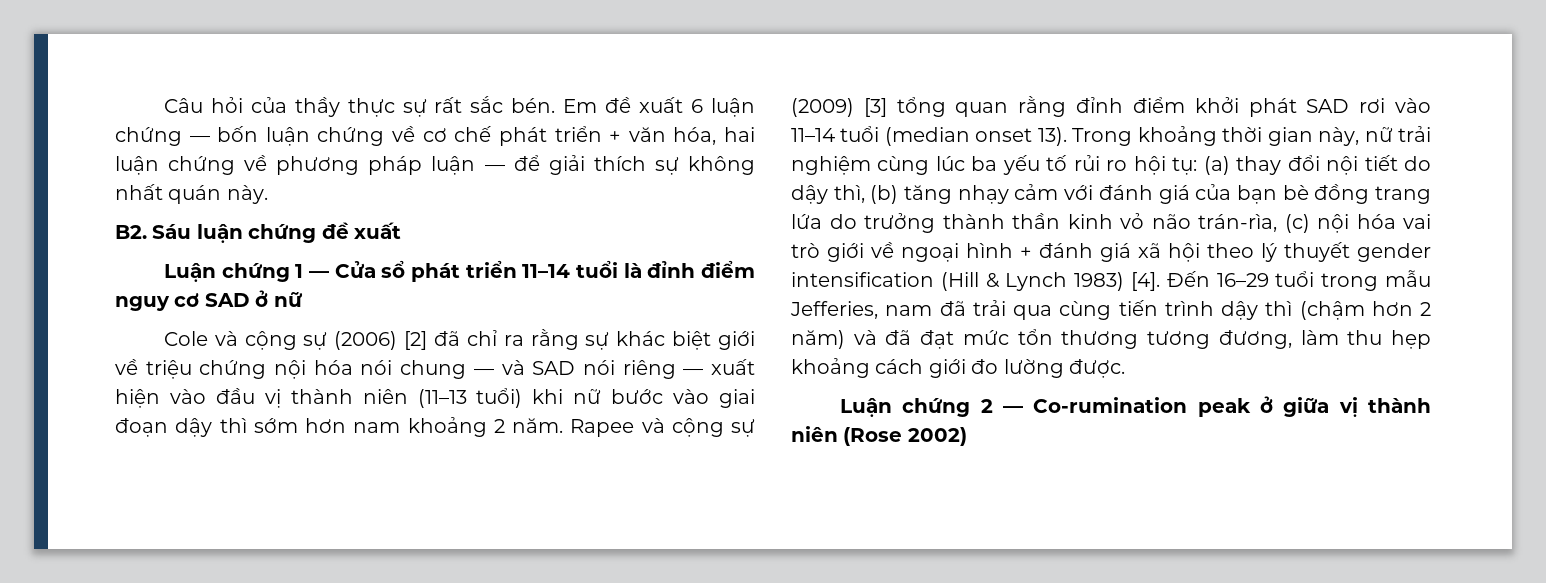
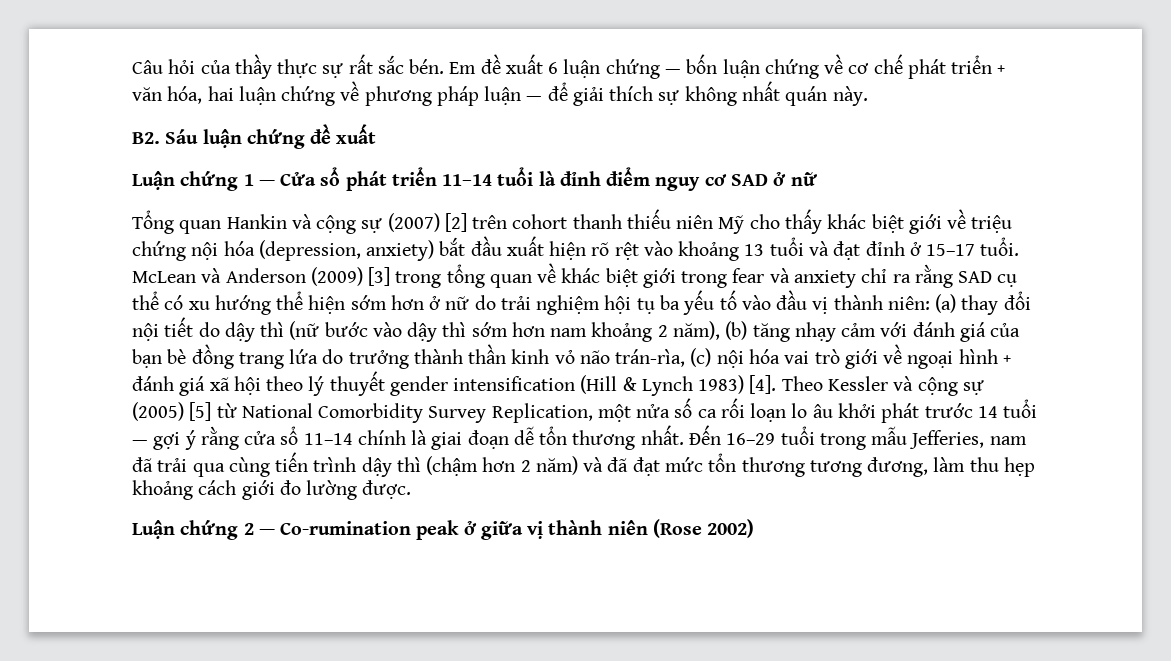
[163,329,610,350] Cole và cộng sự (2006) [2] đã chỉ ra rằng sự -> [132,209,822,234] Tổng quan Hankin và cộng sự (2007) [2] trên cohort thanh thiếu niên Mỹ cho thấy
[360,359,755,379] [115,388,755,408] [115,418,168,437] nói chung — và SAD nói riêng — xuất hiện vào đầu vị thành niên (11–13 tuổi) khi nữ bước vào giai đoạn -> [258,236,1020,261] [132,263,1018,288] [132,290,1031,315] [132,317,402,342] (depression, anxiety) bắt đầu xuất hiện rõ rệt vào khoảng 13 tuổi và đạt đỉnh ở 15–17 tuổi. McLean và Anderson (2009) [3] trong tổng quan về khác biệt giới trong fear và anxiety chỉ ra rằng SAD cụ thể có xu hướng thể hiện sớm hơn ở nữ do trải nghiệm hội tụ ba yếu tố vào đầu vị thành niên: (a) thay đổi nội tiết do dậy thì (nữ bước vào
[512,418,755,437] [791,96,1431,117] [791,126,1431,146] [791,155,1431,175] [791,185,865,204] năm. Rapee và cộng sự (2009) [3] tổng quan rằng đỉnh điểm khởi phát SAD rơi vào 11–14 tuổi (median onset 13). Trong khoảng thời gian này, nữ trải nghiệm cùng lúc ba yếu tố rủi ro hội tụ: (a) thay đổi nội tiết do dậy thì, -> [672,321,720,340] năm),
(1160, 281) none -> [781,376,984,396] [132,398,1038,423] [132,425,684,450] Theo Kessler và cộng sự (2005) [5] từ National Comorbidity Survey Replication, một nửa số ca rối loạn lo âu khởi phát trước 14 tuổi — gợi ý rằng cửa sổ 11–14 chính là giai đoạn dễ tổn thương nhất.

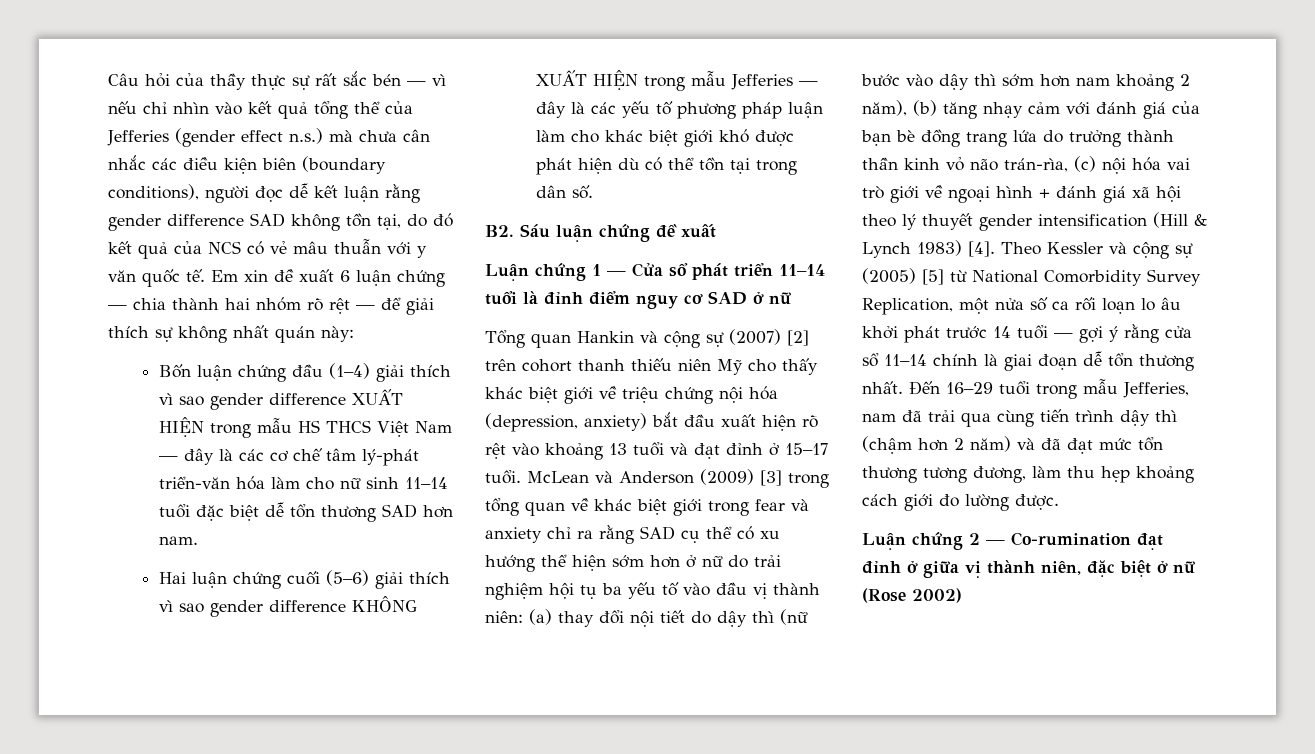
[409,59,477,74] bén. Em -> [372,74,446,86] [108,101,413,119] [107,128,430,147] [108,155,386,174] [108,183,420,203] [108,213,453,231] [108,239,427,259] [108,269,268,287] bén — vì nếu chỉ nhìn vào kết quả tổng thể của Jefferies (gender effect n.s.) mà chưa cân nhắc các điều kiện biên (boundary conditions), người đọc dễ kết luận rằng gender difference SAD không tồn tại, do đó kết quả của NCS có vẻ mâu thuẫn với y văn quốc tế. Em xin
[686,54,1006,79] [132,81,522,106] bốn luận chứng về cơ chế phát triển + văn hóa, hai luận chứng về phương pháp luận -> [133,297,350,314] chia thành hai nhóm rõ rệt
[832,86,868,106] này. -> [321,326,354,342] [158,363,451,382] [158,389,403,410] [158,417,452,438] [158,448,419,466] [158,476,448,490] [158,502,453,522] [158,536,198,545] [158,570,450,589] [158,596,417,617] [535,70,818,91] [535,101,823,119] [535,129,794,147] [535,157,797,175] [535,185,593,199] này: // Bốn luận chứng đầu (1–4) giải thích vì sao gender difference XUẤT HIỆN trong mẫu HS THCS Việt Nam — đây là các cơ chế tâm lý-phát triển-văn hóa làm cho nữ sinh 11–14 tuổi đặc biệt dễ tổn thương SAD hơn nam. // Hai luận chứng cuối (5–6) giải thích vì sao gender difference KHÔNG XUẤT HIỆN trong mẫu Jefferies — đây là các yếu tố phương pháp luận làm cho khác biệt giới khó được phát hiện dù có thể tồn tại trong dân số.
[416,520,460,540] peak -> [1137,533,1163,550] [862,561,901,574] đạt đỉnh
[607,520,648,535] niên -> [1041,560,1196,577] niên, đặc biệt ở nữ

